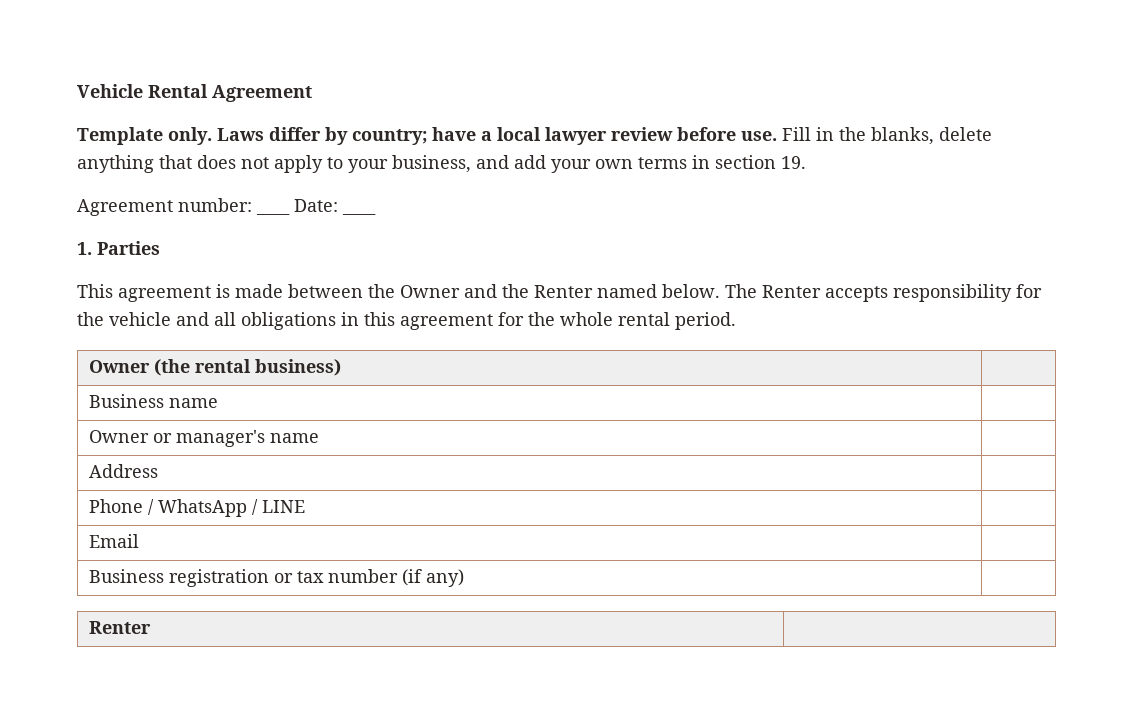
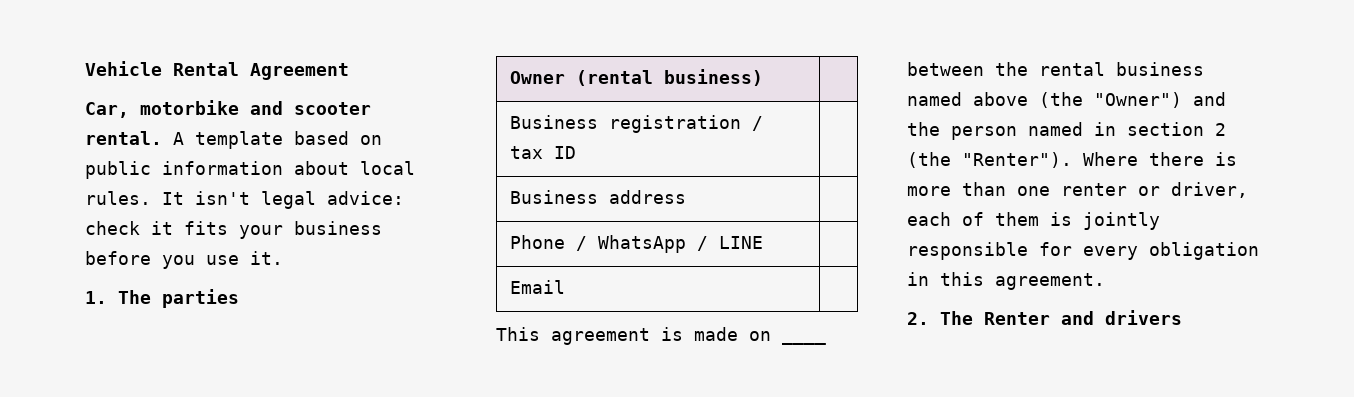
[77,127,992,145] [77,155,806,173] [77,198,252,216] [256,212,290,215] [294,199,338,212] [342,212,376,215] [77,241,160,255] [77,284,1042,302] [77,312,736,330] [89,359,252,376] Template only. Laws differ by country; have a local lawyer review before use. Fill in the blanks, delete anything that does not apply to your business, and add your own terms in section 19. // Agreement number: ____ Date: ____ // 1. Parties // This agreement is made between the Owner and the Renter named below. The Renter accepts responsibility for the vehicle and all obligations in this agreement for the whole rental period. // Owner (the rental -> [85,100,371,118] [85,131,382,149] [85,161,415,179] [85,191,404,209] [85,221,382,239] [85,251,283,269] [85,289,239,308] [510,70,654,86] Car, motorbike and scooter rental. A template based on public information about local rules. It isn't legal advice: check it fits your business before you use it. // 1. The parties // Owner (rental
[169,398,219,408] [89,430,320,447] [89,464,159,478] name | // Owner or manager's name | // Address -> [609,115,764,133] [510,146,577,159] [510,190,687,204] registration / tax ID | // Business address
[89,569,465,587] [89,621,152,634] // Business registration or tax number (if any) | // Renter | -> [496,327,771,345] [782,341,826,345] [907,62,1204,76] [907,92,1226,108] [907,122,1226,140] [907,152,1237,168] [907,182,1248,198] [907,212,1160,230] [907,242,1259,260] [907,272,1105,290] [907,310,1182,325] // This agreement is made on ____ between the rental business named above (the "Owner") and the person named in section 2 (the "Renter"). Where there is more than one renter or driver, each of them is jointly responsible for every obligation in this agreement. // 2. The Renter and drivers

